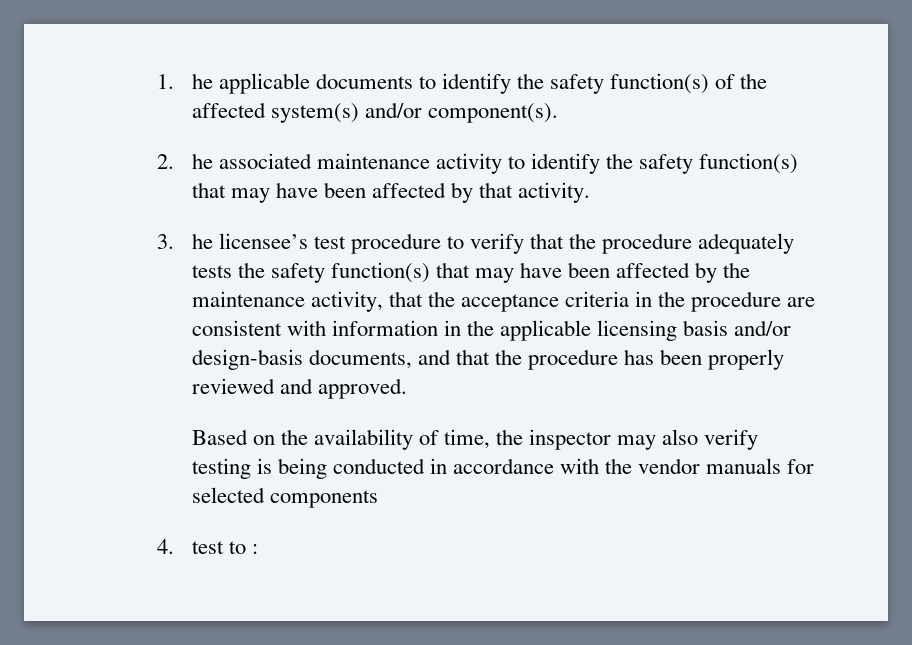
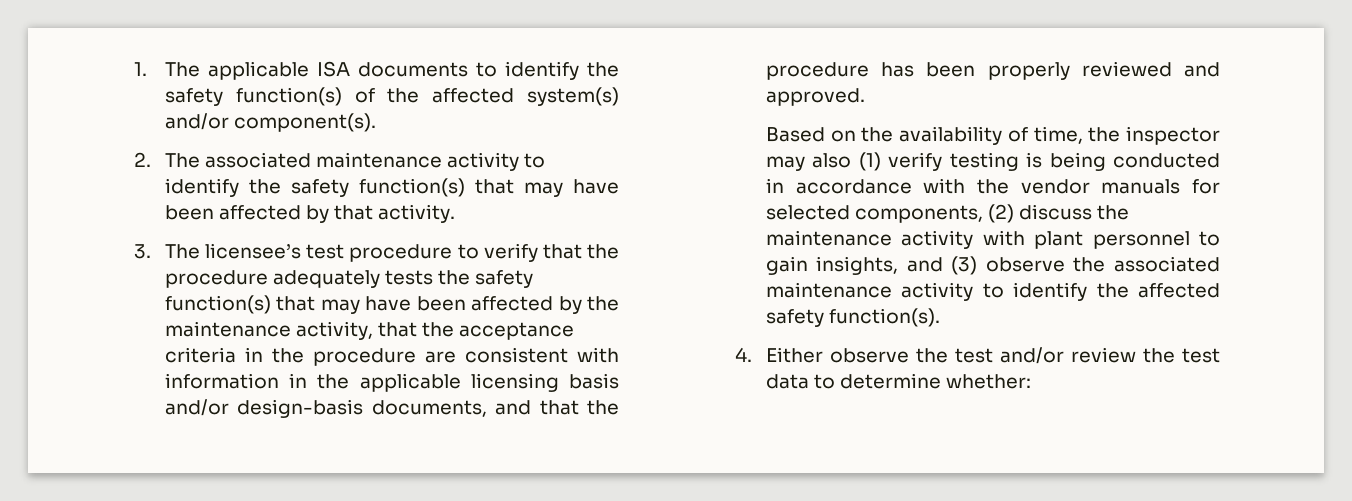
[191,73,310,94] he applicable -> [164,61,350,80] The applicable ISA
[191,153,213,169] he -> [164,153,200,168] The
[191,233,213,249] he -> [164,244,200,259] The
(699, 437) none -> [858,152,881,171] (1)
[269,490,378,508] [157,539,258,554] components // 4. test to : -> [855,204,1130,223] [765,230,1220,249] [765,256,1220,275] [765,282,1220,301] [765,308,941,327] [734,347,1220,364] [765,373,1032,389] components, (2) discuss the maintenance activity with plant personnel to gain insights, and (3) observe the associated maintenance activity to identify the affected safety function(s). // 4. Either observe the test and/or review the test data to determine whether:

